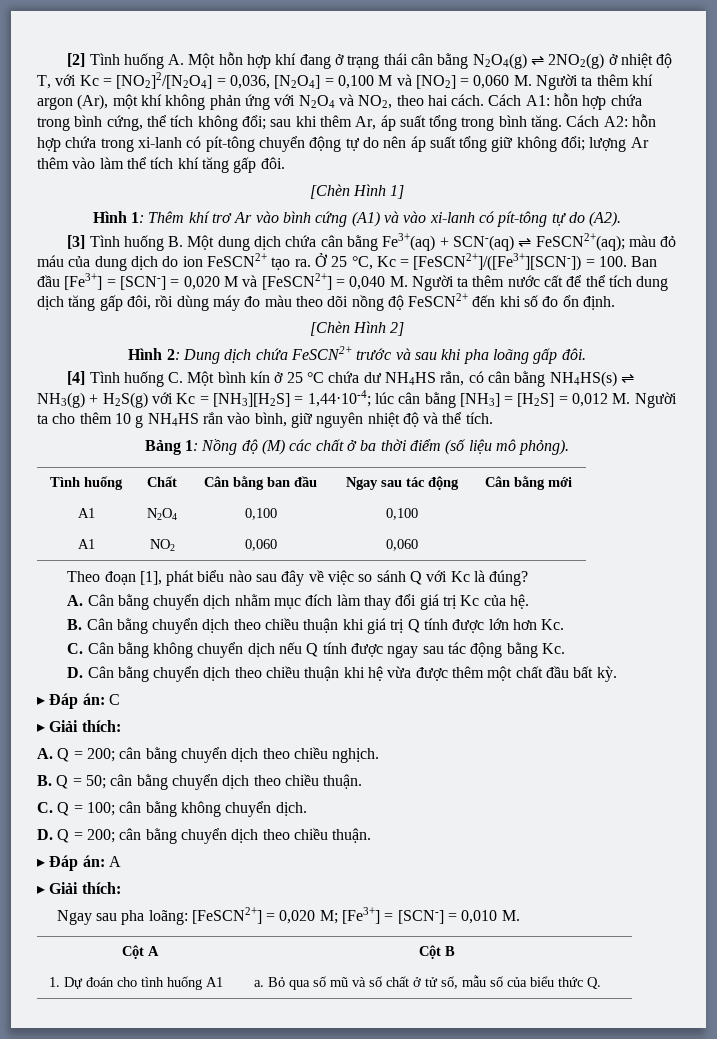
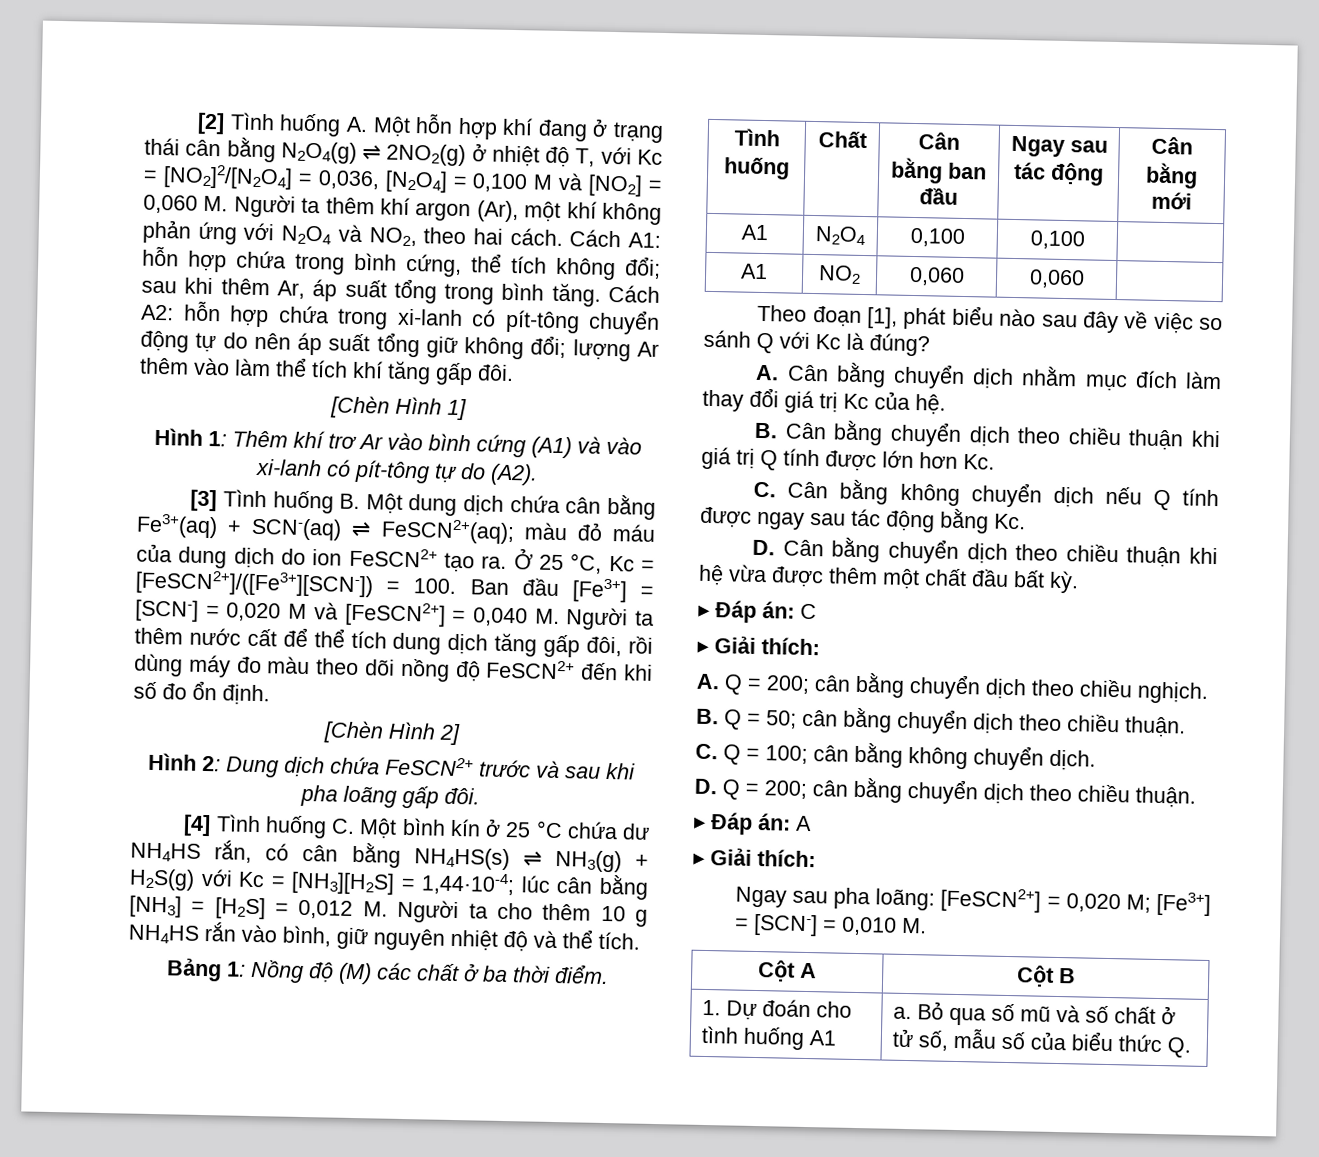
[409,439,570,455] điểm (số liệu mô phỏng). -> [553,963,609,985] điểm.

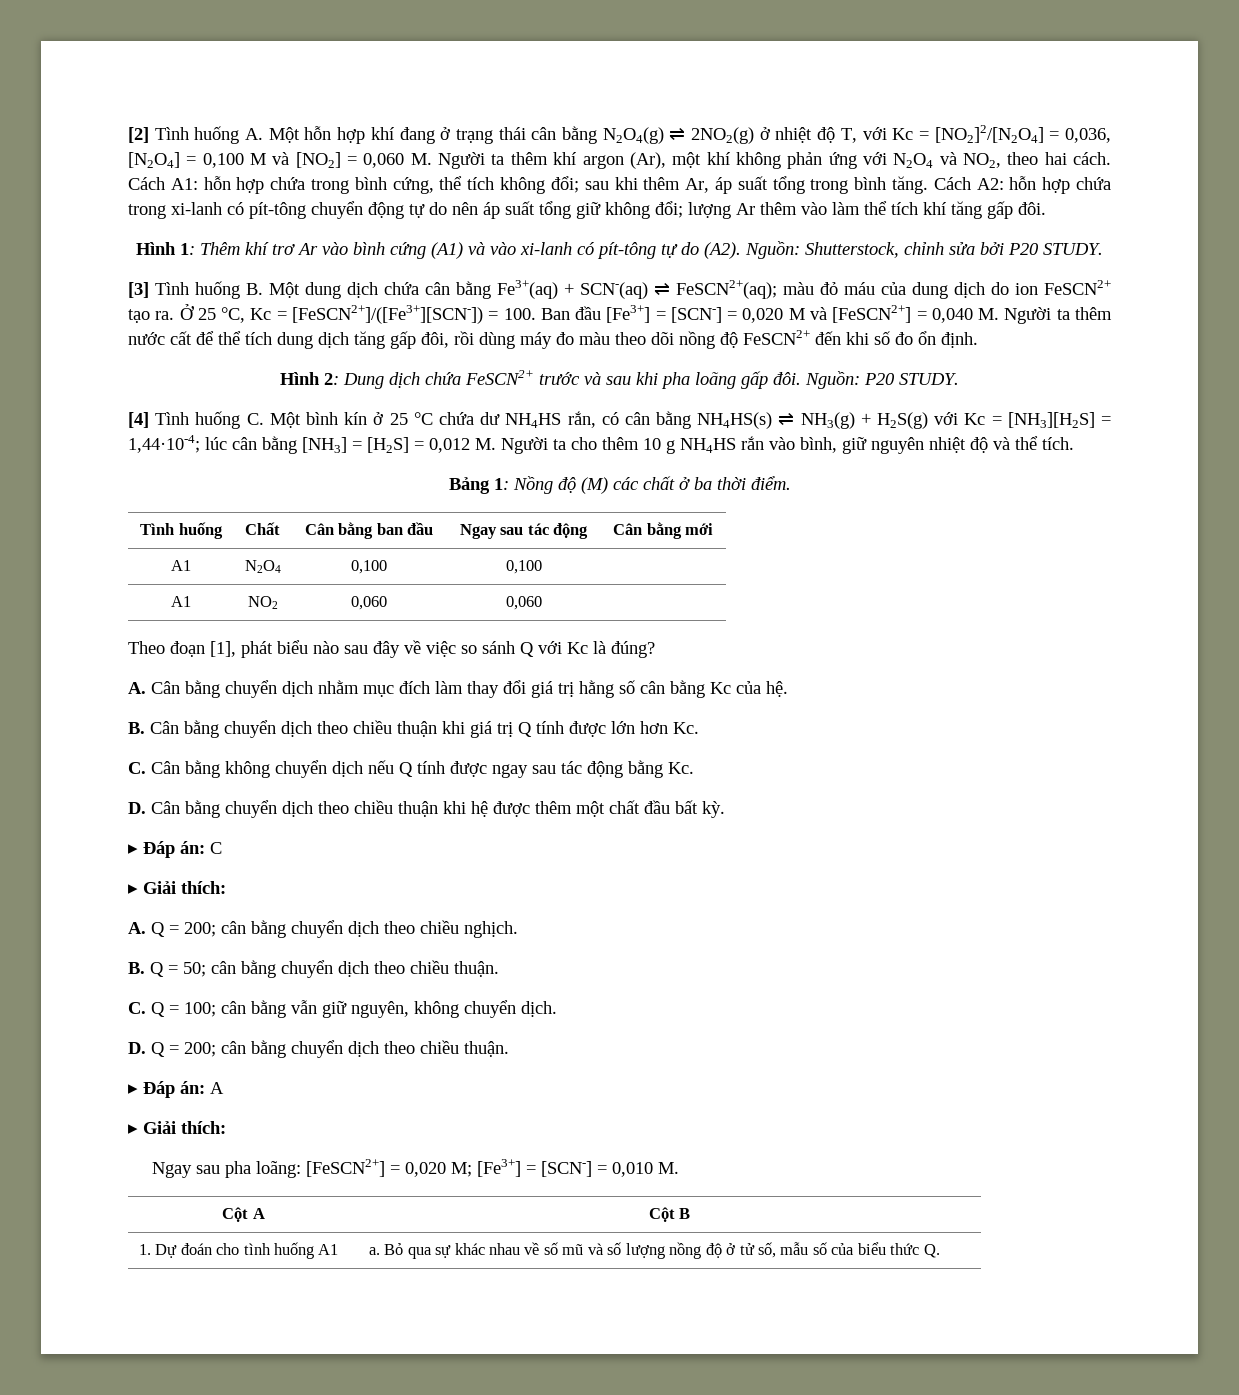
[330,395,467,421] // [Chèn Hình 1] -> (1046, 208) none
(538, 474) none -> [745,241,1103,259] Nguồn: Shutterstock, chỉnh sửa bởi P20 STUDY.
[323,720,461,746] // [Chèn Hình 2] -> (978, 340) none
(480, 796) none -> [805,371,959,389] Nguồn: P20 STUDY.
(838, 402) none -> [579,680,705,698] hằng số cân bằng
[728,564,767,583] vừa -> (488, 809) none
(903, 755) none -> [291,1000,409,1018] vẫn giữ nguyên,
(987, 1016) none -> [435,1242,540,1258] sự khác nhau về
[1114,1006,1157,1024] chất -> [625,1242,722,1259] lượng nồng độ

